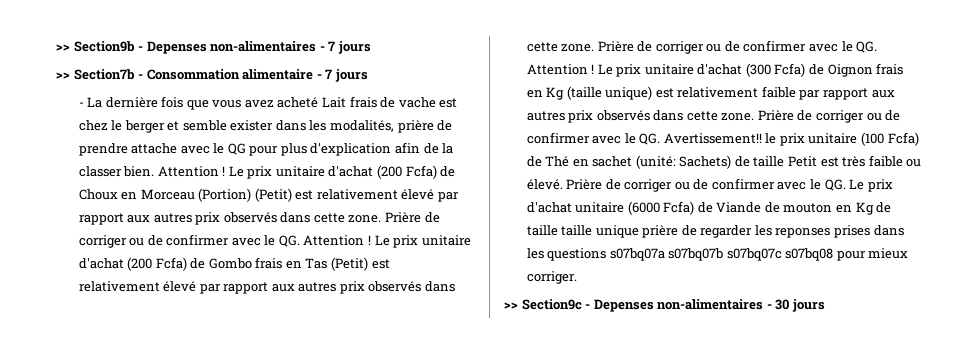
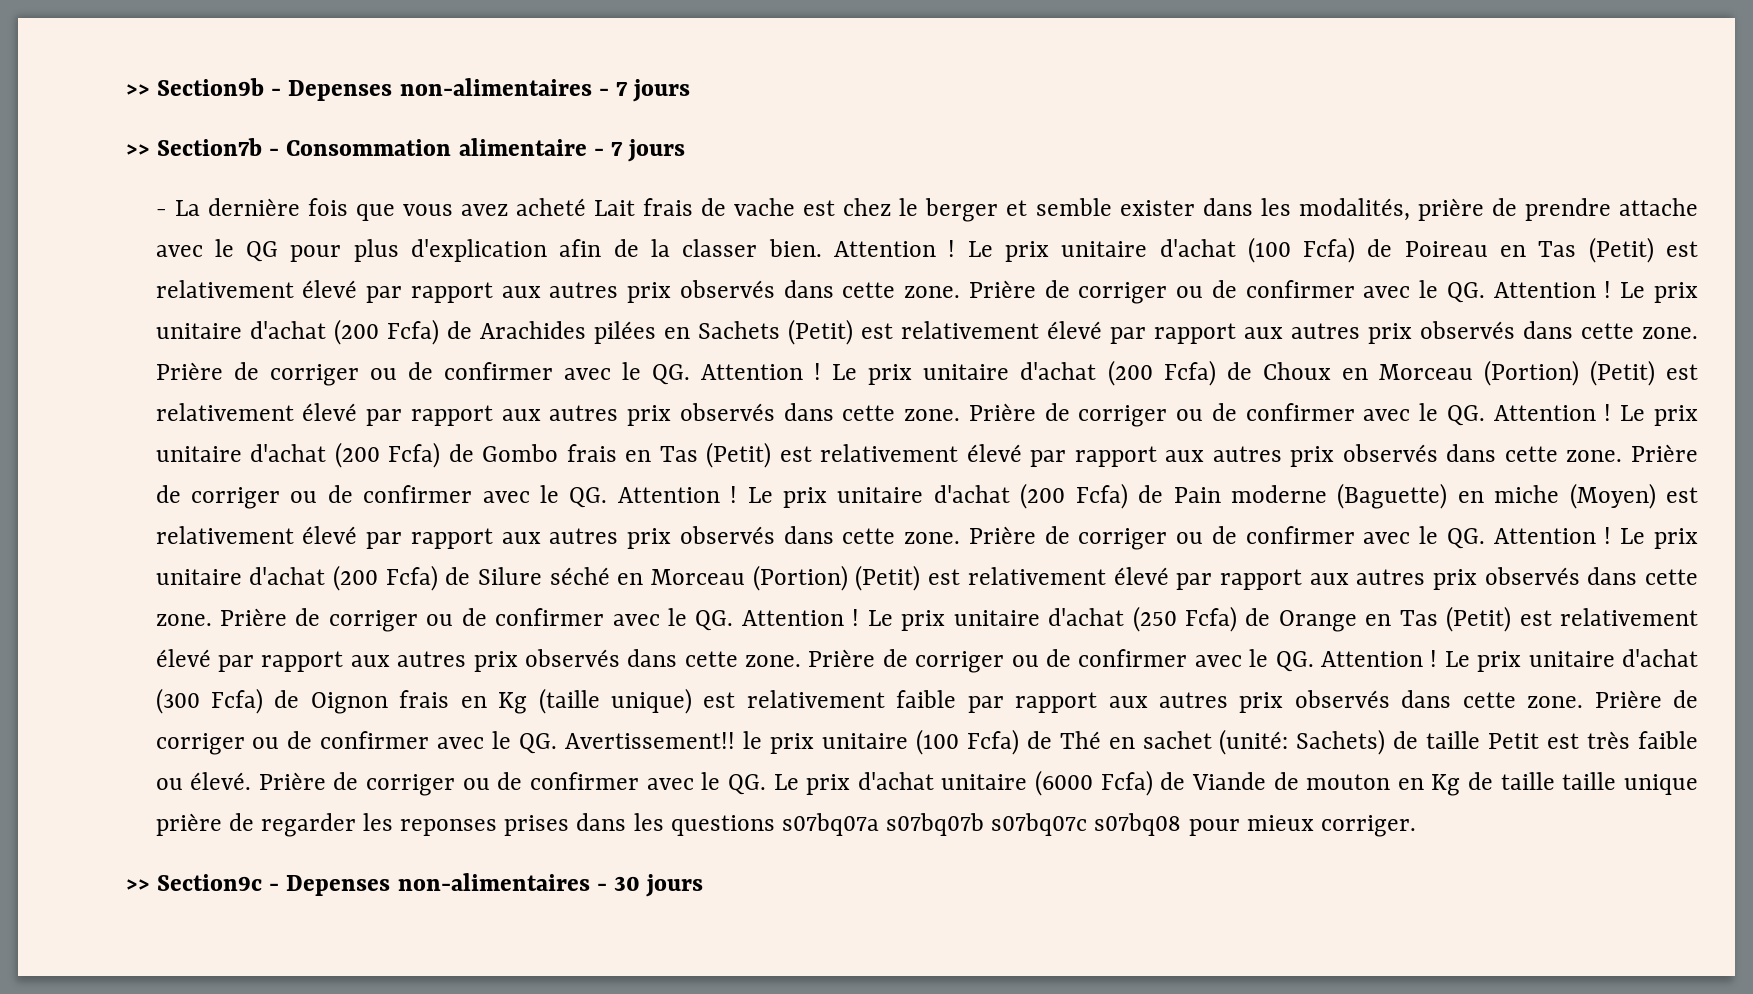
(374, 171) none -> [1247,237,1698,263] [155,280,1698,304] [155,319,1699,345] [155,362,1097,386] (100 Fcfa) de Poireau en Tas (Petit) est relativement élevé par rapport aux autres prix observés dans cette zone. Prière de corriger ou de confirmer avec le QG. Attention ! Le prix unitaire d'achat (200 Fcfa) de Arachides pilées en Sachets (Petit) est relativement élevé par rapport aux autres prix observés dans cette zone. Prière de corriger ou de confirmer avec le QG. Attention ! Le prix unitaire d'achat
(743, 69) none -> [1020,483,1698,509] [155,526,1698,550] [155,565,1698,591] [155,606,1698,632] [155,649,1699,673] (200 Fcfa) de Pain moderne (Baguette) en miche (Moyen) est relativement élevé par rapport aux autres prix observés dans cette zone. Prière de corriger ou de confirmer avec le QG. Attention ! Le prix unitaire d'achat (200 Fcfa) de Silure séché en Morceau (Portion) (Petit) est relativement élevé par rapport aux autres prix observés dans cette zone. Prière de corriger ou de confirmer avec le QG. Attention ! Le prix unitaire d'achat (250 Fcfa) de Orange en Tas (Petit) est relativement élevé par rapport aux autres prix observés dans cette zone. Prière de corriger ou de confirmer avec le QG. Attention ! Le prix unitaire d'achat

